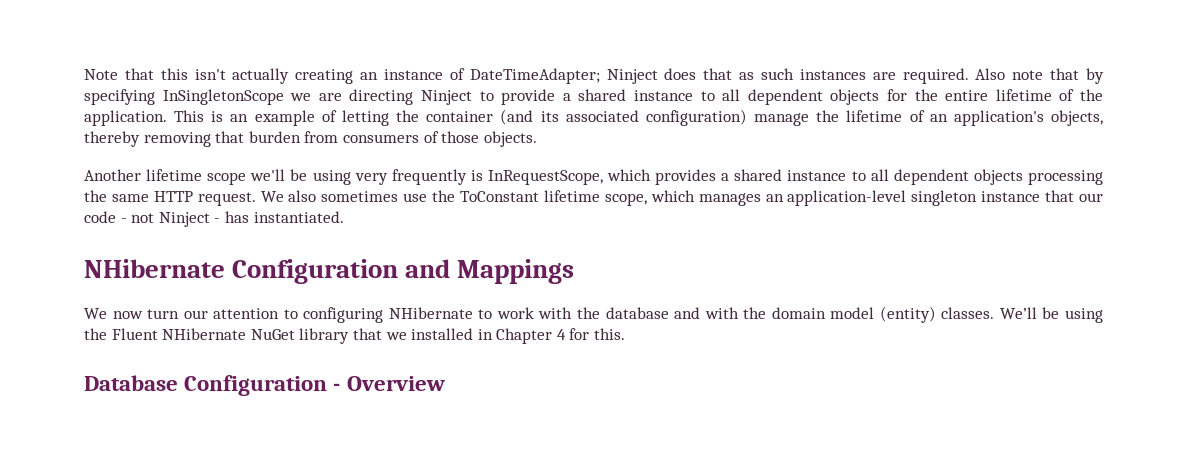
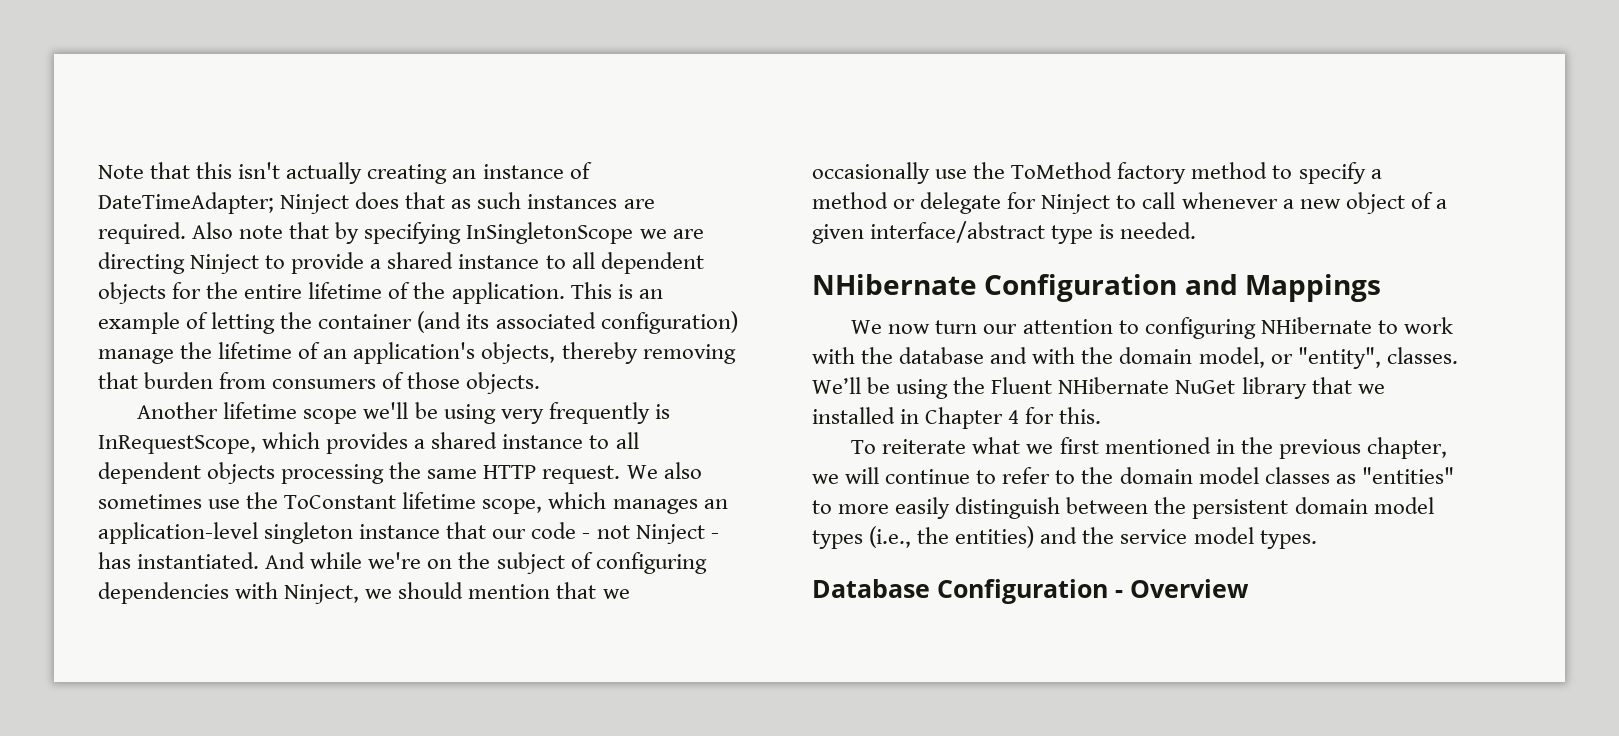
(344, 217) none -> [265,552,707,574] [98,582,630,604] [812,162,1382,184] [812,192,1447,214] [812,221,1197,244] And while we're on the subject of configuring dependencies with Ninject, we should mention that we occasionally use the ToMethod factory method to specify a method or delegate for Ninject to call whenever a new object of a given interface/abstract type is needed.
[830,306,936,323] model (entity) -> [1198,347,1381,369] model, or "entity",
(626, 334) none -> [851,437,1447,459] [812,467,1454,484] [812,497,1434,519] [812,526,1317,549] // To reiterate what we first mentioned in the previous chapter, we will continue to refer to the domain model classes as "entities" to more easily distinguish between the persistent domain model types (i.e., the entities) and the service model types.

